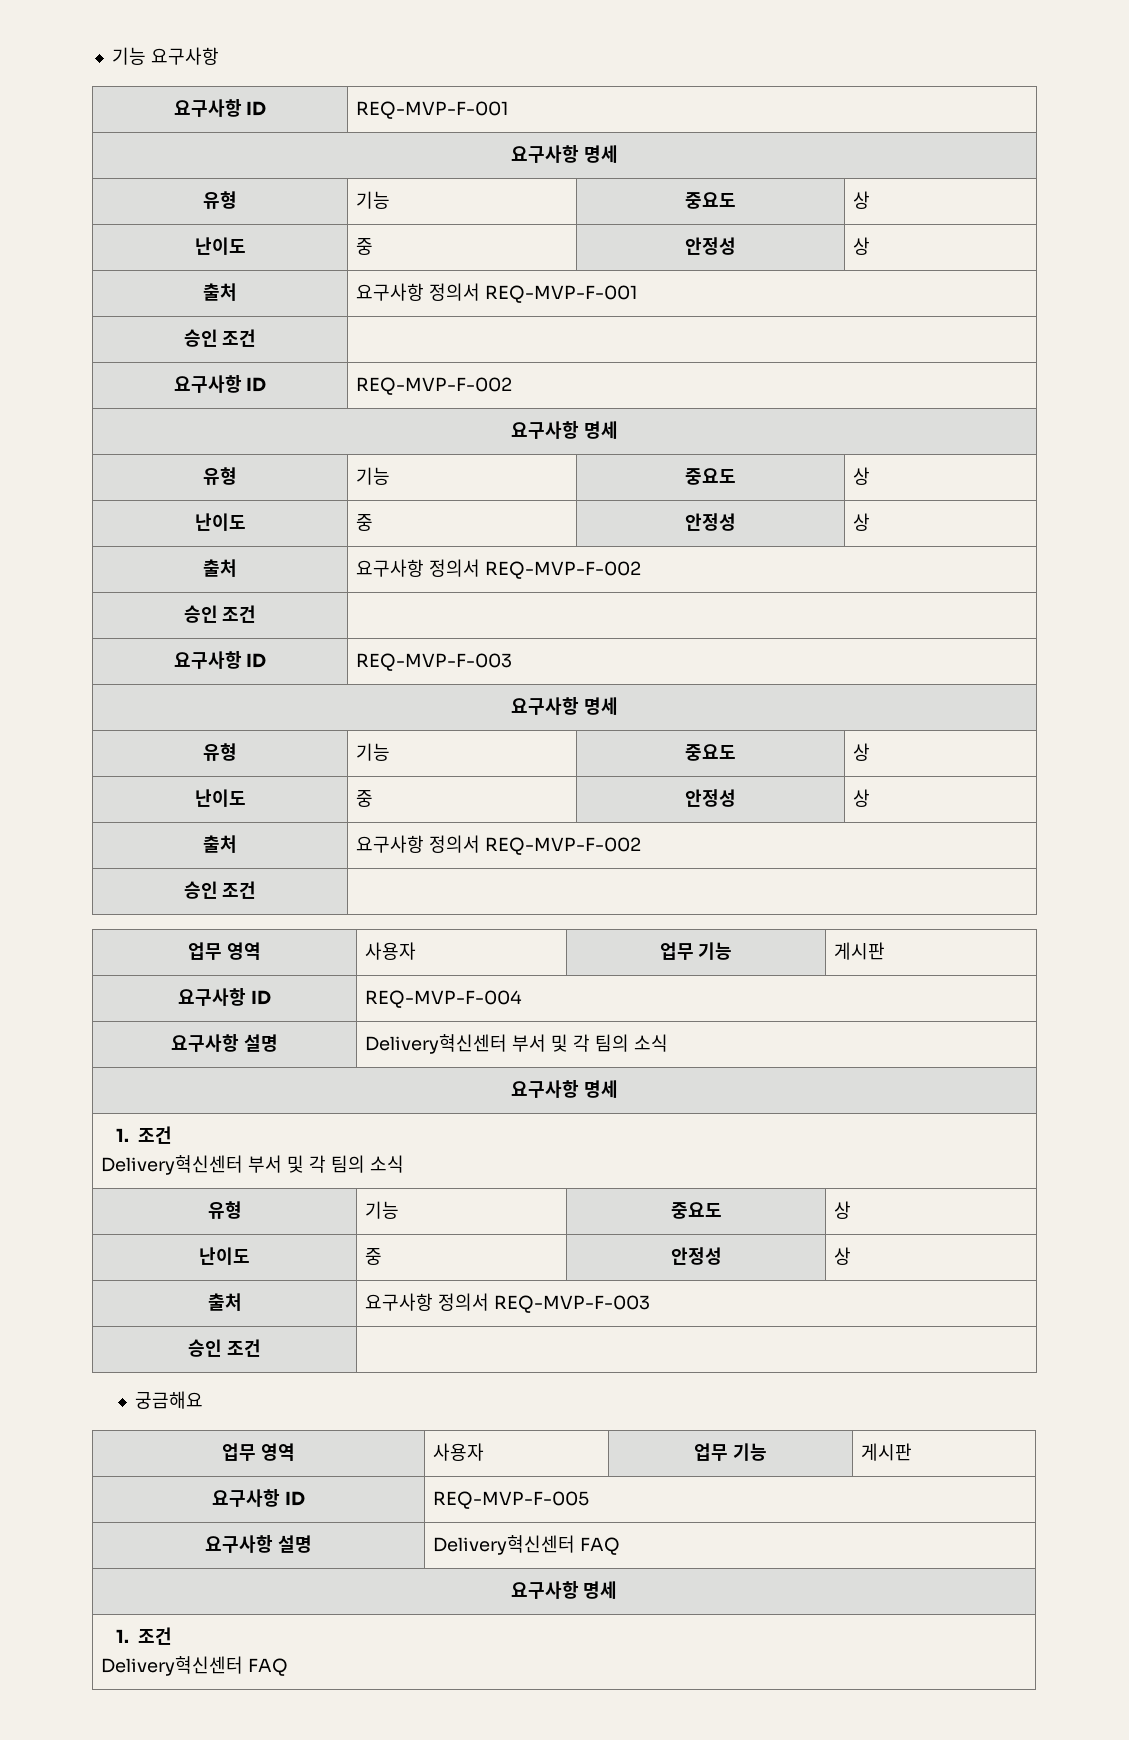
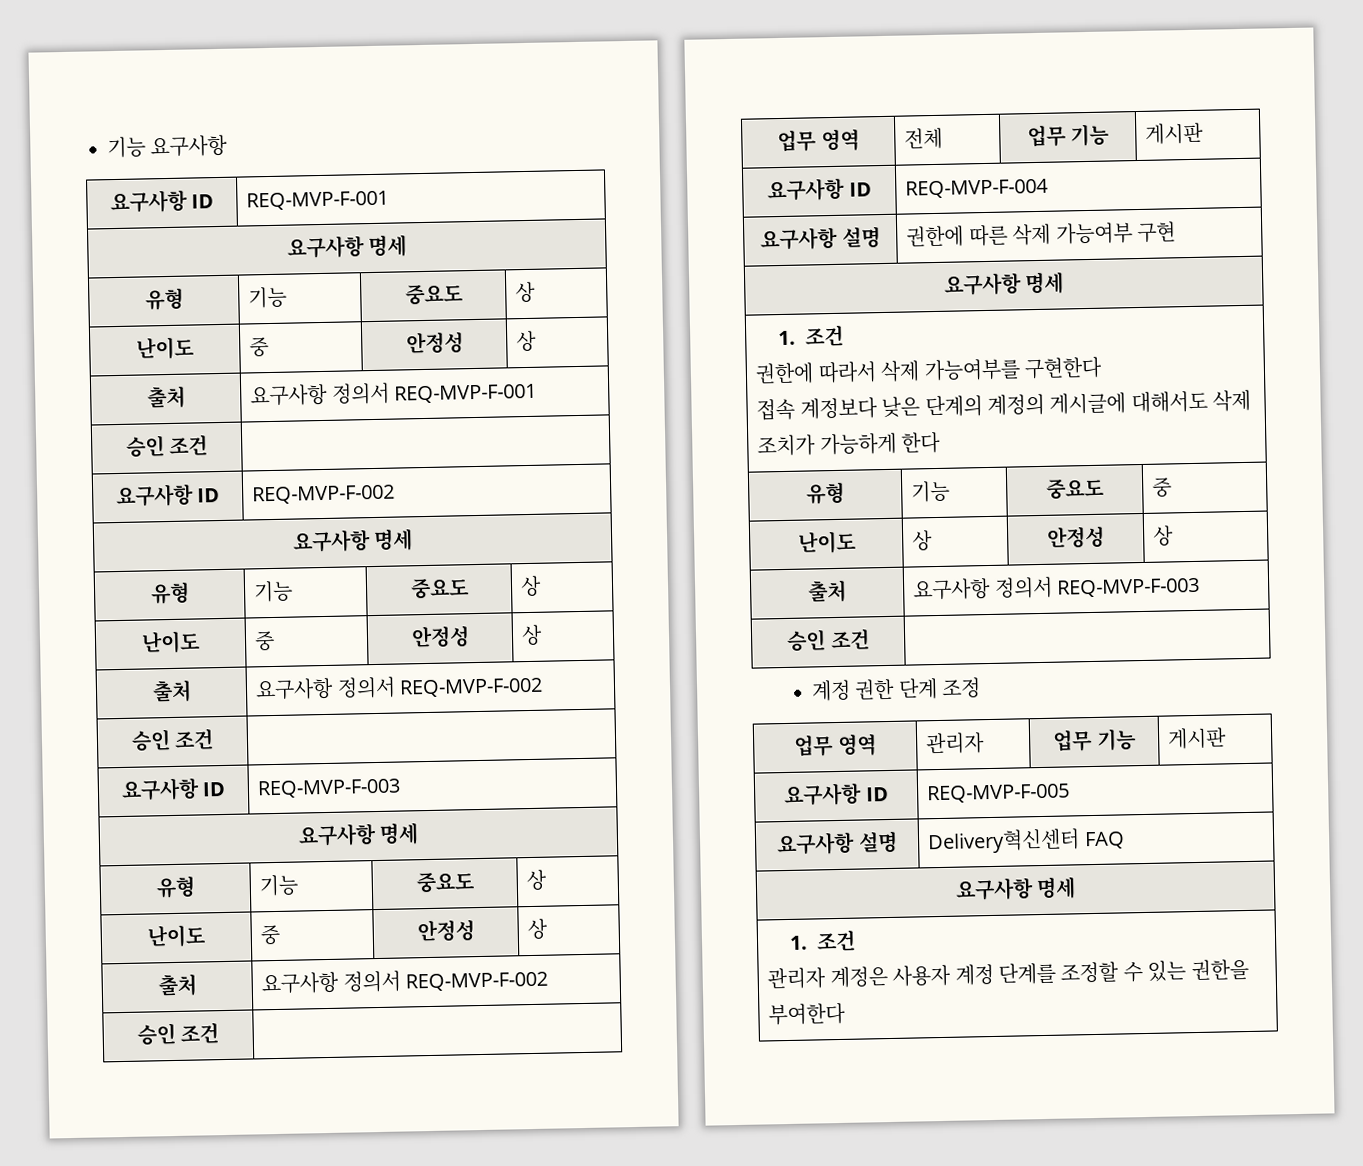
[365,942,417,960] 사용자 -> [904,127,944,150] 전체
[365,1034,668,1054] [511,1080,618,1098] [115,1126,172,1144] [101,1155,404,1175] [207,1201,242,1219] [365,1201,400,1219] [670,1202,722,1219] [834,1201,852,1219] [199,1247,250,1265] [365,1248,383,1265] Delivery혁신센터 부서 및 각 팀의 소식 // 요구사항 명세 // 1. 조건 // Delivery혁신센터 부서 및 각 팀의 소식 // 유형 | 기능 | 중요도 | 상 // 난이도 | 중 -> [906,221,1176,248] [943,271,1065,296] [778,324,845,347] [755,356,1103,385] [756,389,1252,421] [757,431,942,457] [806,481,845,505] [911,480,951,503] [1046,478,1104,499] [1152,477,1173,498] [797,530,856,554] [912,530,934,551] 권한에 따른 삭제 가능여부 구현 // 요구사항 명세 // 1. 조건 // 권한에 따라서 삭제 가능여부를 구현한다 // 접속 계정보다 낮은 단계의 계정의 게시글에 대해서도 삭제 조치가 가능하게 한다 // 유형 | 기능 | 중요도 | 중 // 난이도 | 상
[135,1391,204,1409] [222,1443,295,1461] [433,1443,485,1461] 궁금해요 // 업무 영역 | 사용자 -> [810,677,981,702] [794,733,877,757] [925,732,986,755] 계정 권한 단계 조정 // 업무 영역 | 관리자
[101,1656,289,1676] Delivery혁신센터 FAQ -> [767,958,1249,990] [768,1002,847,1026] 관리자 계정은 사용자 계정 단계를 조정할 수 있는 권한을 부여한다

